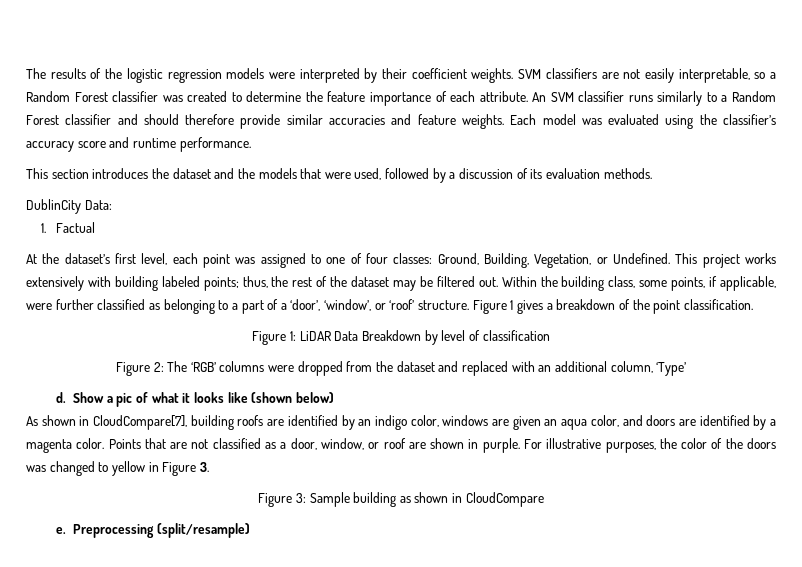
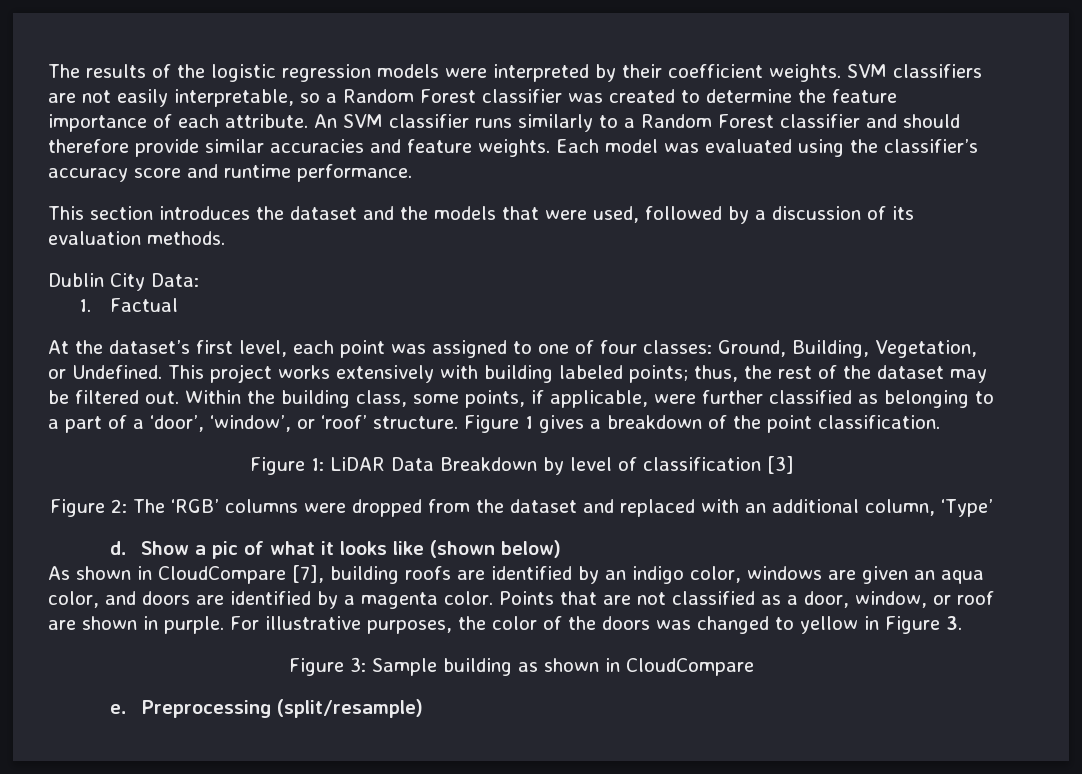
[26,199,81,214] DublinCity -> [48,273,145,291] Dublin City
(550, 335) none -> [766,456,794,474] [3]
[93,415,188,430] CloudCompare[7], -> [158,565,324,584] CloudCompare [7],

